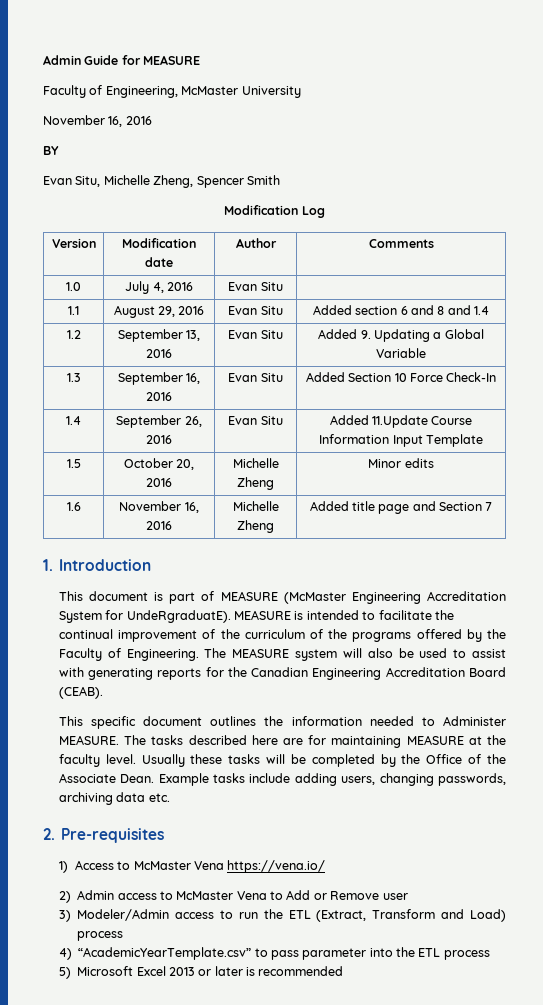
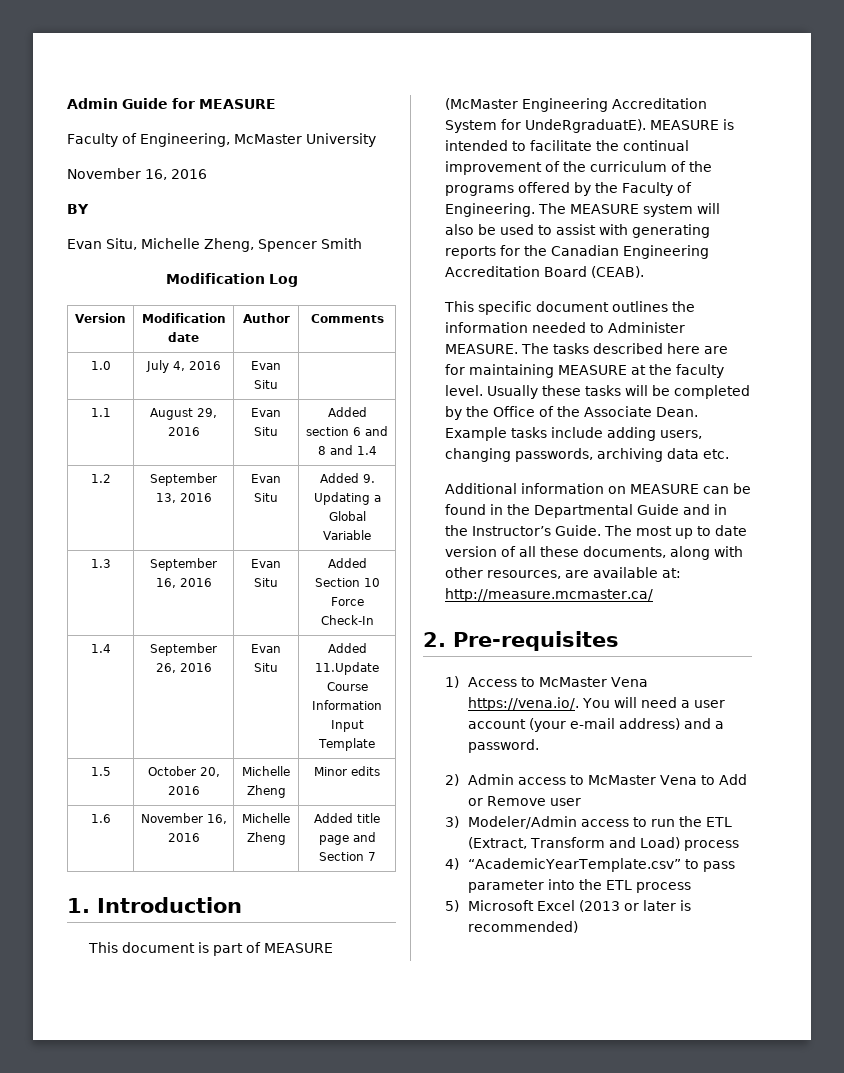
(170, 797) none -> [445,483,752,494] [445,504,728,518] [445,525,748,539] [445,546,744,560] [445,567,682,579] [445,588,654,602] // Additional information on MEASURE can be found in the Departmental Guide and in the Instructor’s Guide. The most up to date version of all these documents, along with other resources, are available at: http://measure.mcmaster.ca/
[227,860,326,873] https://vena.io/ -> [467,697,725,711] [467,718,724,732] [467,739,539,753] https://vena.io/. You will need a user account (your e-mail address) and a password.
[168,967,195,976] 2013 -> [578,900,620,912] (2013
[258,966,344,976] recommended -> [467,921,578,933] recommended)

